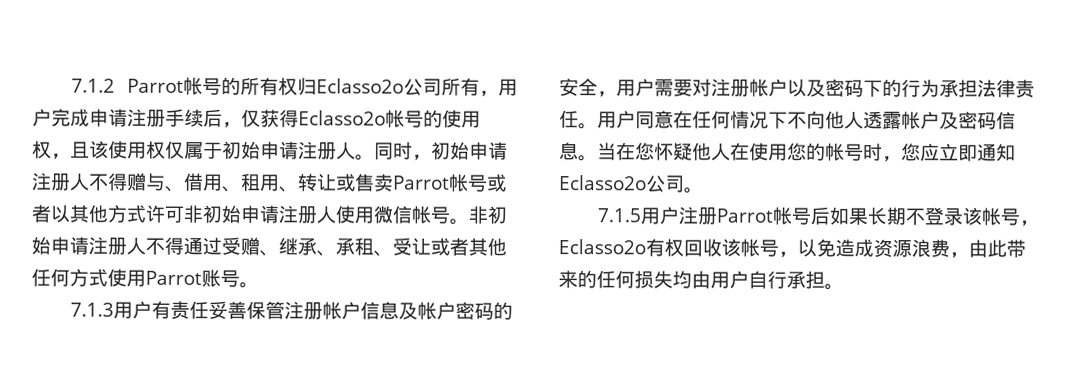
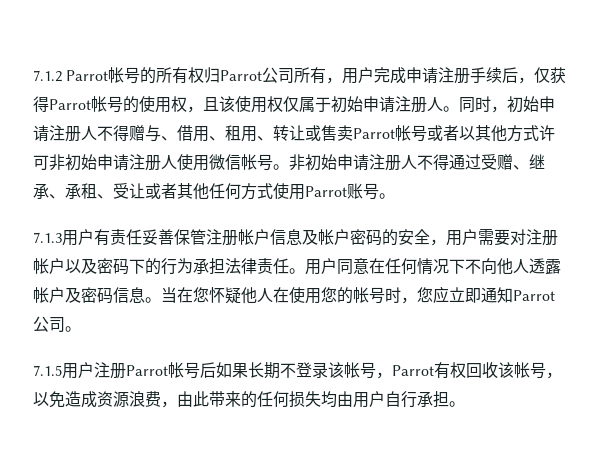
[316,78,404,94] Eclasso2o -> [220,70,263,81] Parrot
[298,110,386,126] Eclasso2o -> [49,99,91,110] Parrot
[559,175,647,191] Eclasso2o -> [513,290,555,301] Parrot
[558,239,646,255] Eclasso2o -> [392,365,434,376] Parrot

